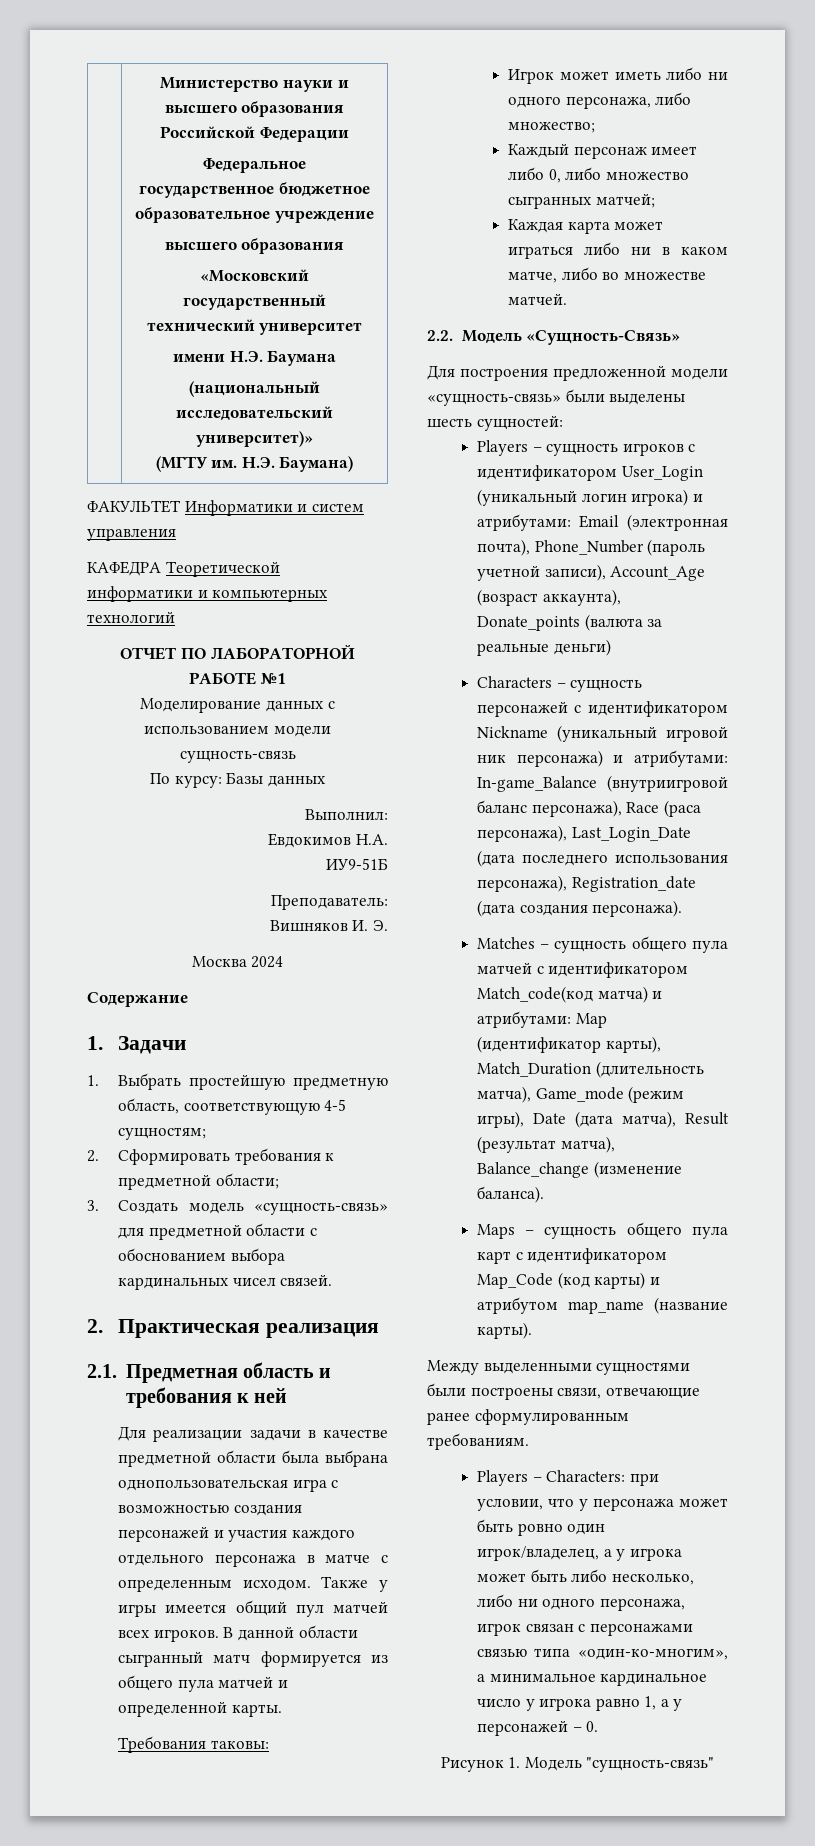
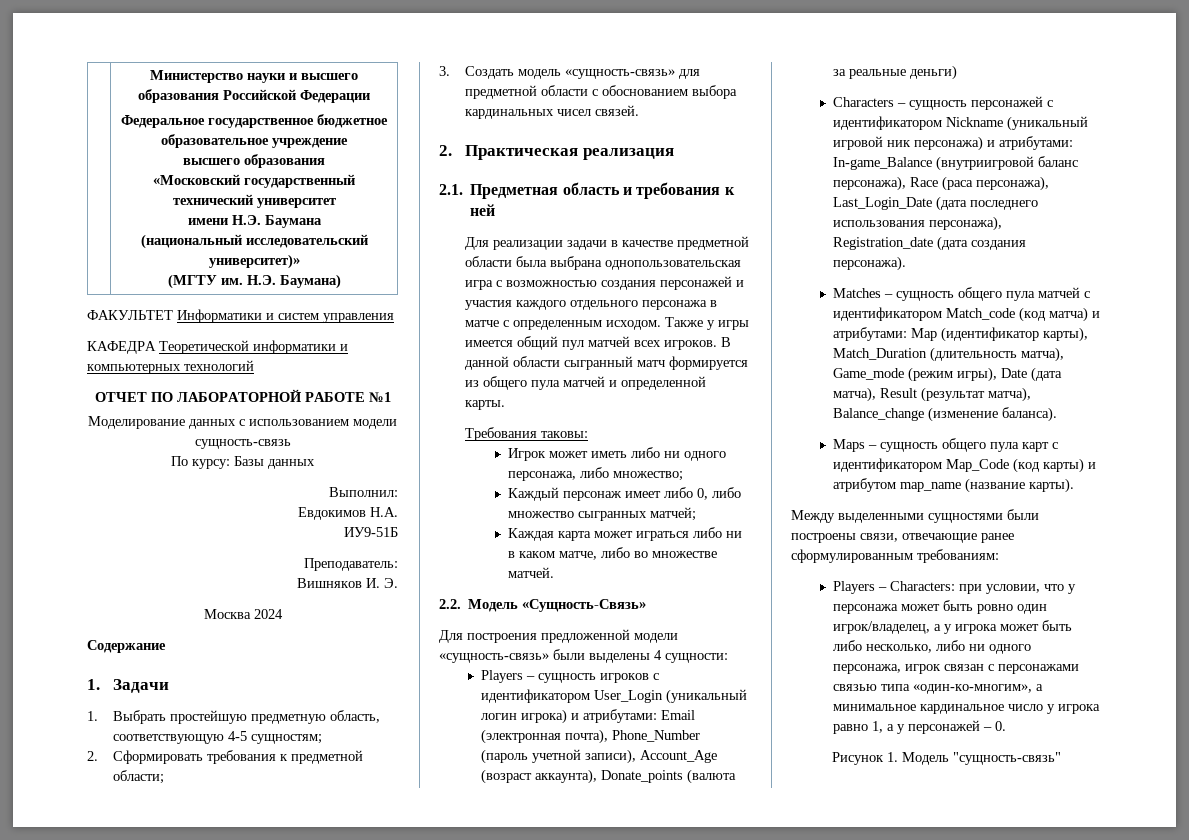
[427,415,563,431] шесть сущностей: -> [654,650,728,663] 4 сущности:
[476,986,593,1003] Match_code(код -> [946,307,1047,322] Match_code (код
[427,1433,529,1450] требованиям. -> [917,549,999,563] требованиям:

